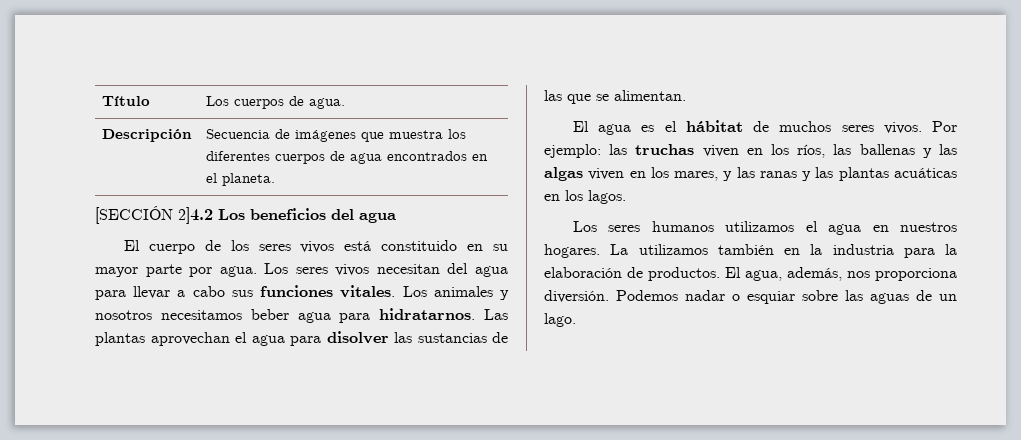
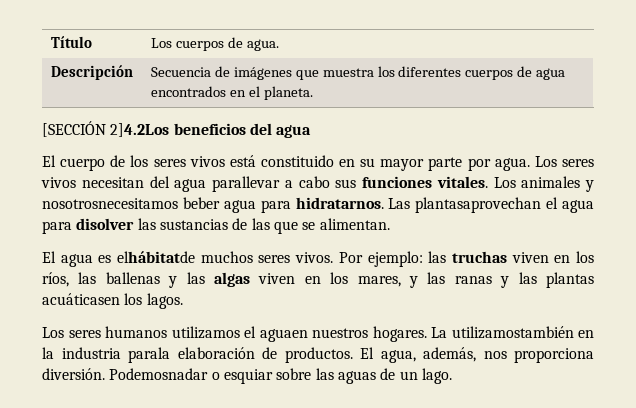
[178,207,245,224] 2]4.2 Los -> [110,123,170,137] 2]4.2Los
[95,286,171,300] para llevar -> [212,176,280,192] parallevar
[95,310,242,320] nosotros necesitamos -> [42,198,178,209] nosotrosnecesitamos
[95,332,230,346] plantas aprovechan -> [415,197,542,213] plantasaprovechan
[664,120,770,132] el hábitat de -> [117,251,196,263] elhábitatde
[894,168,957,178] [544,194,560,201] acuáticas en -> [42,293,120,305] acuáticasen
[828,224,889,235] agua en -> [259,329,308,342] aguaen
[638,244,774,255] utilizamos también -> [451,326,574,339] utilizamostambién
[903,244,957,258] para la -> [128,347,170,363] parala
[616,290,725,301] Podemos nadar -> [109,368,209,380] Podemosnadar

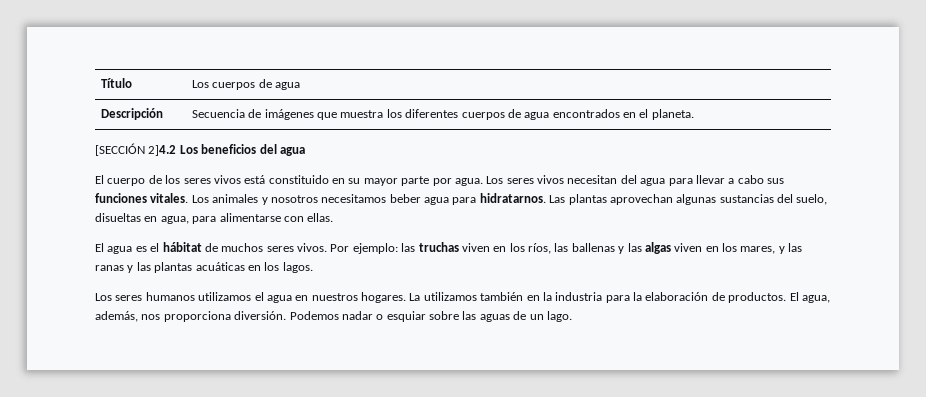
[246,39,279,51] agua. -> [275,82,301,90] agua
[110,123,170,137] 2]4.2Los -> [148,145,198,156] 2]4.2 Los
[212,176,280,192] parallevar -> [668,175,725,186] para llevar
[42,198,178,209] nosotrosnecesitamos -> [270,194,387,203] nosotros necesitamos
[415,197,594,213] [42,218,390,234] plantasaprovechan el agua para disolver las sustancias de las que se alimentan. -> [568,194,828,205] [95,213,334,224] plantas aprovechan algunas sustancias del suelo, disueltas en agua, para alimentarse con ellas.
[117,251,196,263] elhábitatde -> [150,242,218,252] el hábitat de
[42,293,120,305] acuáticasen -> [195,262,261,271] acuáticas en
[259,329,308,342] aguaen -> [266,295,309,303] agua en
[451,326,574,339] utilizamostambién -> [423,292,524,301] utilizamos también
[128,347,170,363] parala -> [605,292,642,303] para la
[109,368,209,380] Podemosnadar -> [289,311,373,320] Podemos nadar

